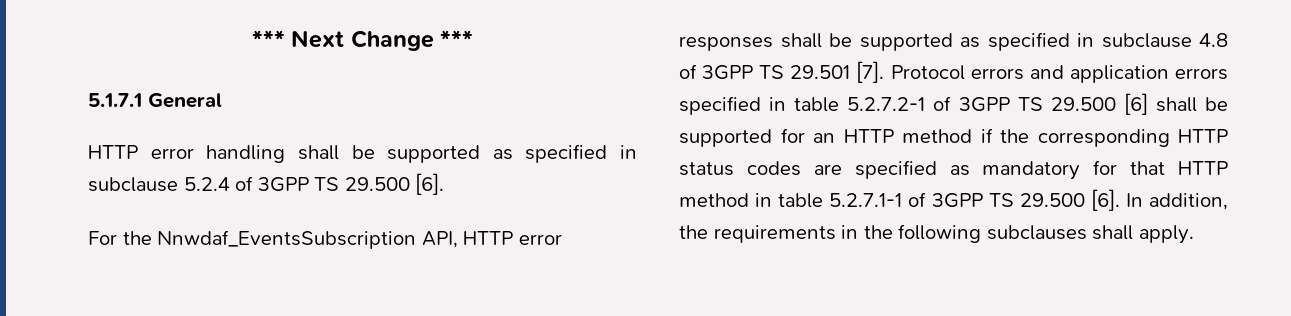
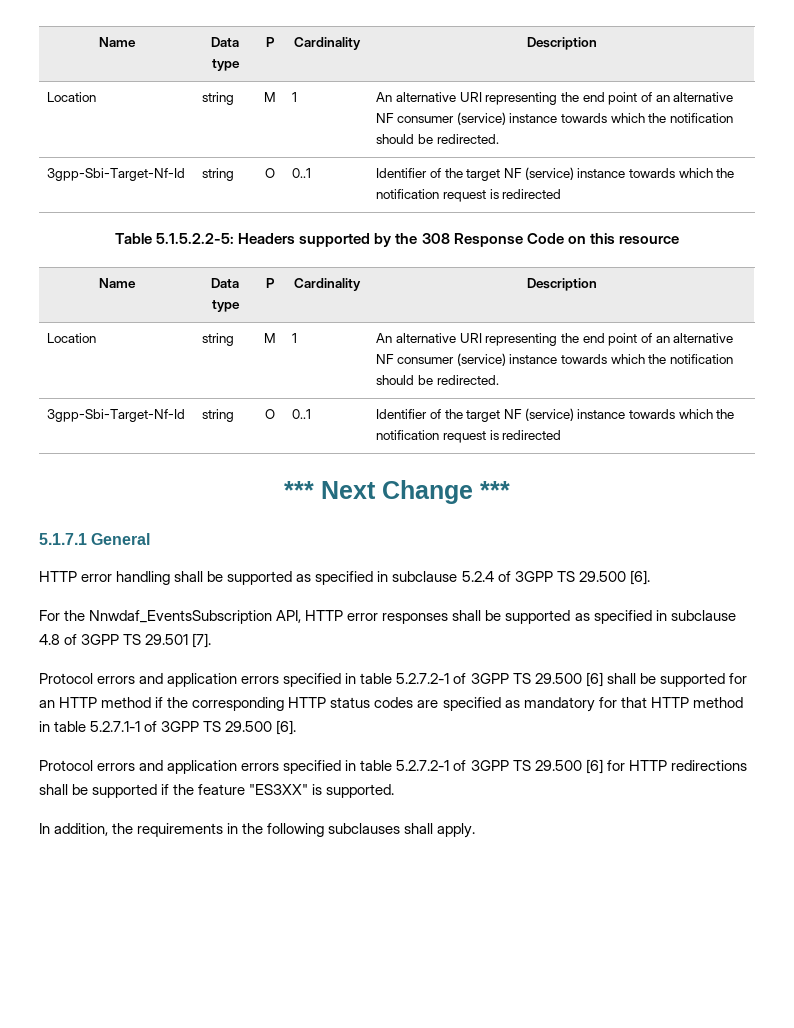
(251, 38) none -> [99,37,136,47] [211,37,239,47] [211,59,240,71] [266,37,275,47] [293,37,361,50] [526,37,597,50] [47,92,97,102] [202,92,235,105] [264,92,276,102] [292,92,298,102] [376,92,734,105] [376,112,733,125] [376,134,499,144] [47,168,186,181] [202,168,235,181] [265,168,275,178] [292,168,312,178] [376,167,735,181] [376,189,562,202] [115,233,679,247] [99,278,136,288] [211,278,239,288] [211,300,240,312] [266,278,275,288] [293,278,361,291] [526,278,597,291] [47,333,97,343] [202,333,235,346] [264,333,276,343] [292,333,298,343] [376,333,734,346] [376,353,733,366] [376,375,499,385] [47,409,186,422] [202,409,235,422] [265,409,275,419] [292,409,312,419] [376,408,735,422] [376,430,562,443] Name | Data type | P | Cardinality | Description // Location | string | M | 1 | An alternative URI representing the end point of an alternative NF consumer (service) instance towards which the notification should be redirected. // 3gpp-Sbi-Target-Nf-Id | string | O | 0..1 | Identifier of the target NF (service) instance towards which the notification request is redirected // Table 5.1.5.2.2-5: Headers supported by the 308 Response Code on this resource // Name | Data type | P | Cardinality | Description // Location | string | M | 1 | An alternative URI representing the end point of an alternative NF consumer (service) instance towards which the notification should be redirected. // 3gpp-Sbi-Target-Nf-Id | string | O | 0..1 | Identifier of the target NF (service) instance towards which the notification request is redirected //
(885, 72) none -> (212, 640) //
(1120, 200) none -> [39,759,747,774] [39,784,395,798] // Protocol errors and application errors specified in table 5.2.7.2-1 of 3GPP TS 29.500 [6] for HTTP redirections shall be supported if the feature "ES3XX" is supported. //

